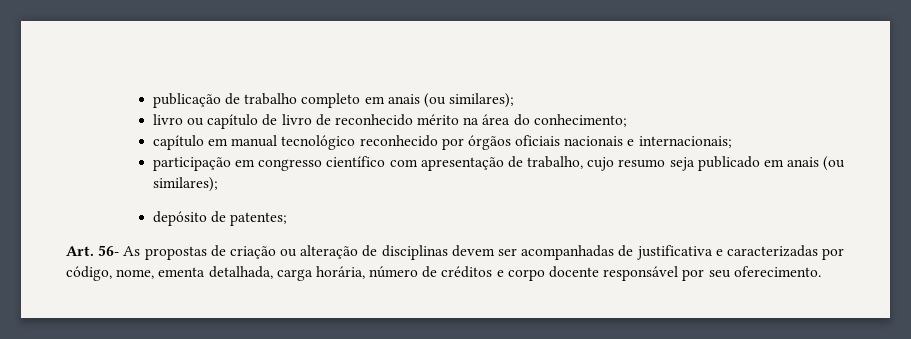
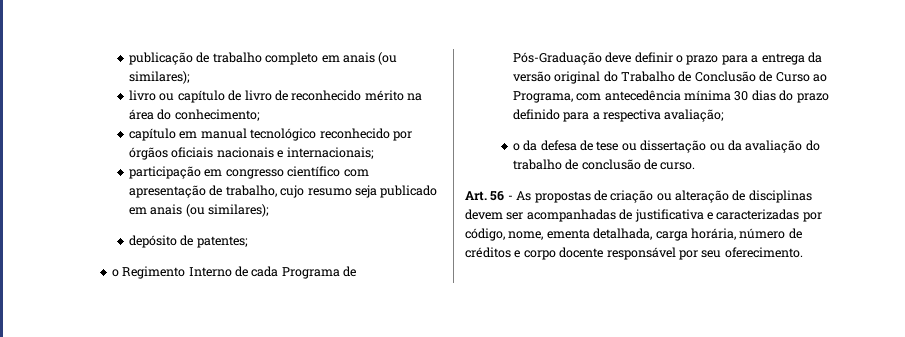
(288, 219) none -> [111,266,357,279] [512,52,822,65] [512,71,827,84] [512,90,829,103] [512,109,725,122] [512,140,820,153] [512,159,696,170] // o Regimento Interno de cada Programa de Pós-Graduação deve definir o prazo para a entrega da versão original do Trabalho de Conclusão de Curso ao Programa, com antecedência mínima 30 dias do prazo definido para a respectiva avaliação; // o da defesa de tese ou dissertação ou da avaliação do trabalho de conclusão de curso.
[98,245,120,256] 56- -> [490,191,513,201] 56 -

